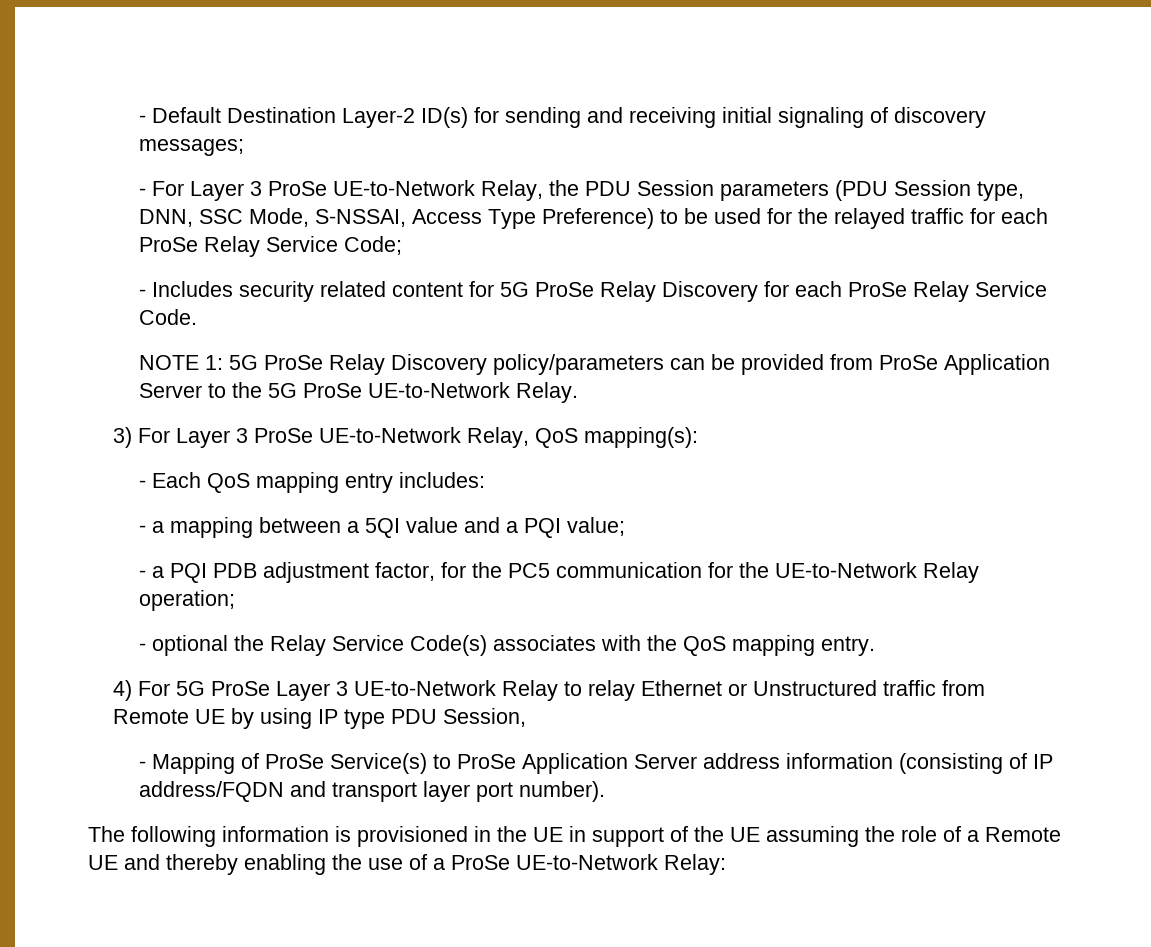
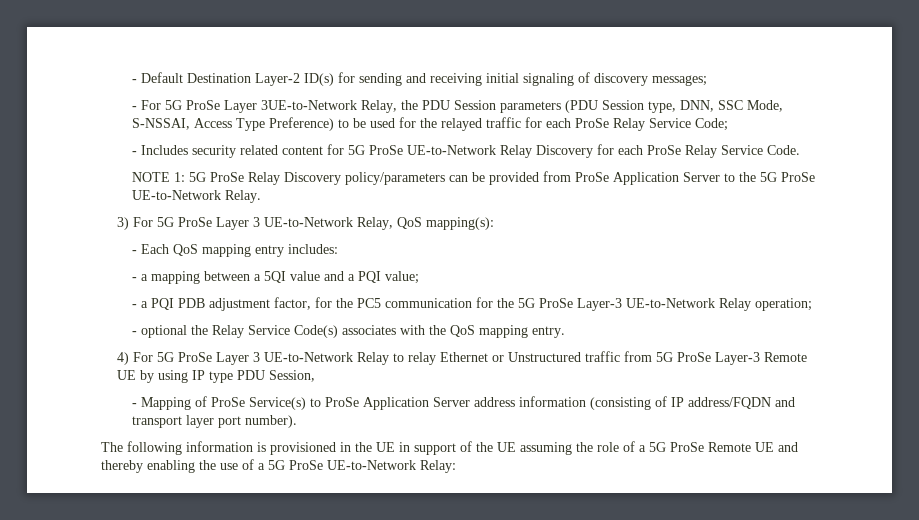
[189,180,475,201] Layer 3 ProSe UE-to-Network -> [165,100,358,113] 5G ProSe Layer 3UE-to-Network
(594, 289) none -> [407,145,497,155] UE-to-Network
[176,428,314,448] Layer 3 ProSe -> [156,217,260,230] 5G ProSe Layer 3
(769, 570) none -> [518,298,623,311] 5G ProSe Layer-3
(986, 688) none -> [655,352,760,365] 5G ProSe Layer-3
(979, 836) none -> [649,442,704,452] 5G ProSe
(445, 864) none -> [268,460,285,470] 5G

